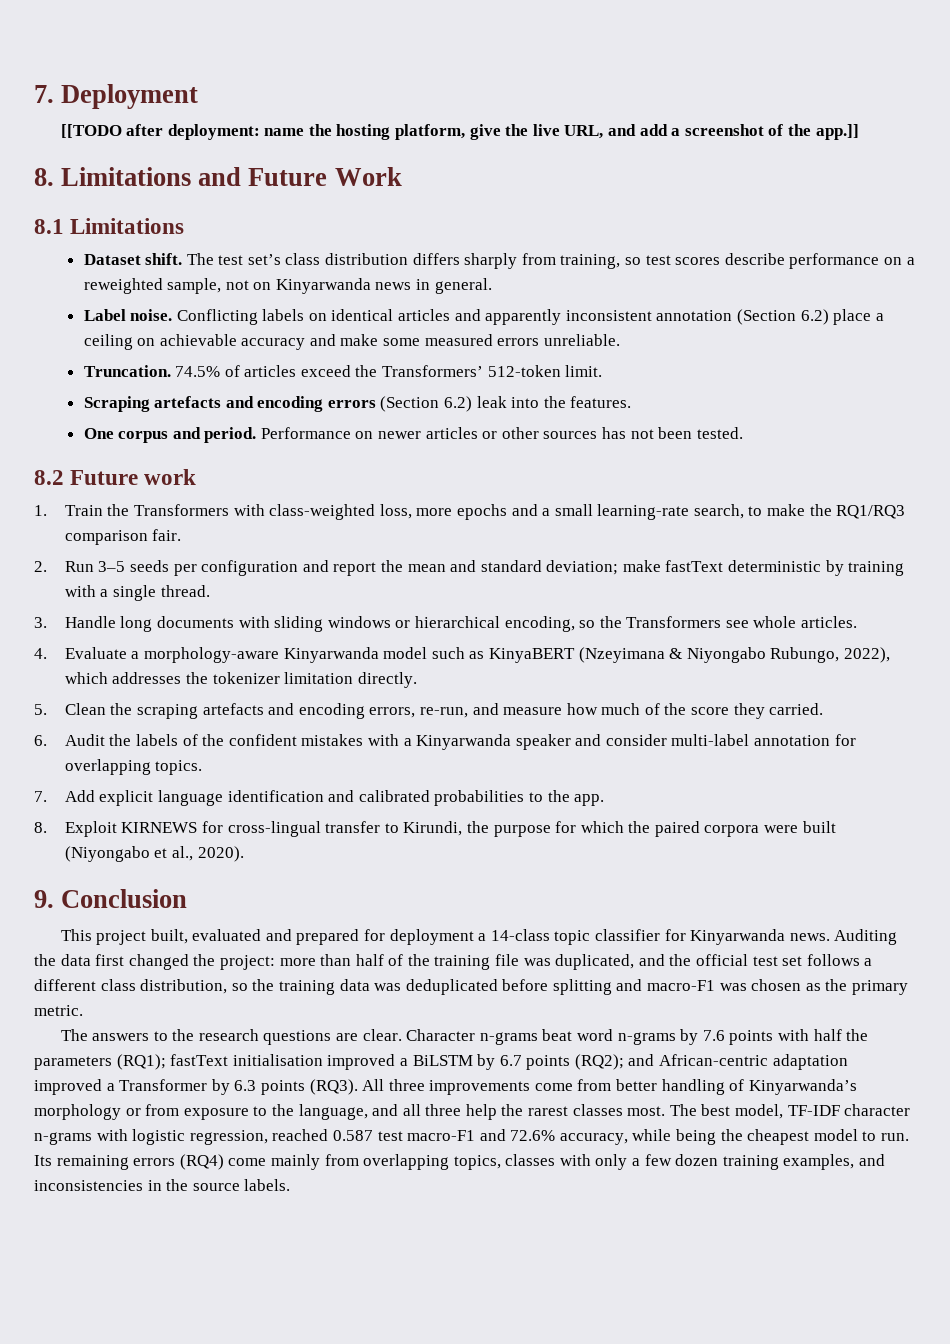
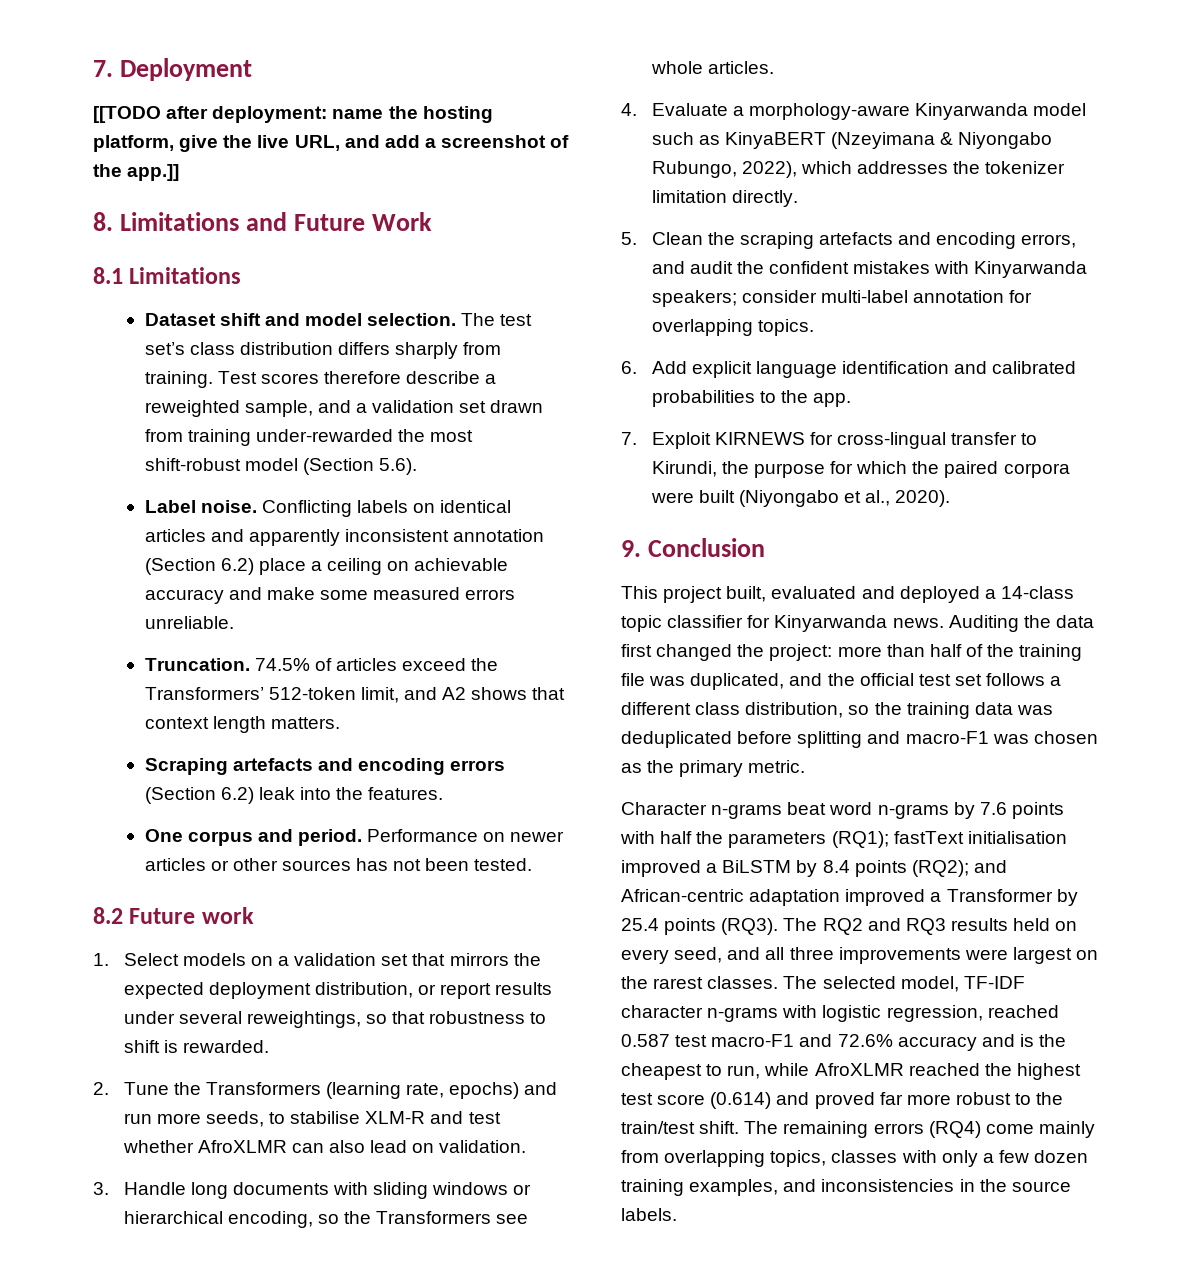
[145,253,183,265] shift. -> [219,313,457,326] shift and model selection.
[560,253,915,269] [83,278,492,294] training, so test scores describe performance on a reweighted sample, not on Kinyarwanda news in general. -> [144,371,497,388] [144,400,544,417] [144,429,474,446] [144,458,417,475] training. Test scores therefore describe a reweighted sample, and a validation set drawn from training under-rewarded the most shift-robust model (Section 5.6).
[565,365,603,377] limit. -> [360,687,566,703] [144,716,340,733] limit, and A2 shows that context length matters.
[64,504,906,520] [64,529,182,545] [34,560,905,576] [64,585,210,601] Train the Transformers with class-weighted loss, more epochs and a small learning-rate search, to make the RQ1/RQ3 comparison fair. // 2. Run 3–5 seeds per configuration and report the mean and standard deviation; make fastText deterministic by training with a single thread. -> [123,953,541,966] [123,982,553,999] [123,1011,547,1028] [123,1040,269,1053] [93,1082,558,1099] [123,1111,501,1127] [122,1140,527,1153] Select models on a validation set that mirrors the expected deployment distribution, or report results under several reweightings, so that robustness to shift is rewarded. // 2. Tune the Transformers (learning rate, epochs) and run more seeds, to stabilise XLM-R and test whether AfroXLMR can also lead on validation.
[419,703,824,719] [34,734,602,750] re-run, and measure how much of the score they carried. // 6. Audit the labels of the confident mistakes with a Kinyarwanda speaker and -> [651,261,1088,278] [651,290,737,307] and audit the confident mistakes with Kinyarwanda speakers;
[34,791,47,802] 7. -> [621,361,637,374] 6.
[34,822,47,833] 8. -> [621,432,637,445] 7.
[296,929,474,945] prepared for deployment -> [899,586,980,603] deployed
[60,1029,402,1045] The answers to the research questions are clear. -> (806, 766) none
[499,1055,522,1066] 6.7 -> [822,860,850,873] 8.4
[234,1080,257,1091] 6.3 -> [621,918,659,931] 25.4
[362,1079,857,1095] [34,1104,731,1120] All three improvements come from better handling of Kinyarwanda’s morphology or from exposure to the language, and all three help the rarest classes most. The best -> [783,918,1078,935] [621,947,1099,964] [621,976,896,989] The RQ2 and RQ3 results held on every seed, and all three improvements were largest on the rarest classes. The selected
[559,1129,910,1145] [34,1155,52,1166] accuracy, while being the cheapest model to run. Its -> [897,1034,1067,1051] [621,1063,1081,1080] [621,1092,1064,1109] [621,1121,779,1134] accuracy and is the cheapest to run, while AfroXLMR reached the highest test score (0.614) and proved far more robust to the train/test shift. The

